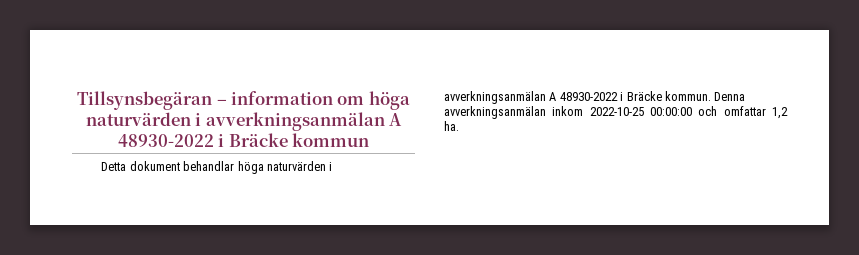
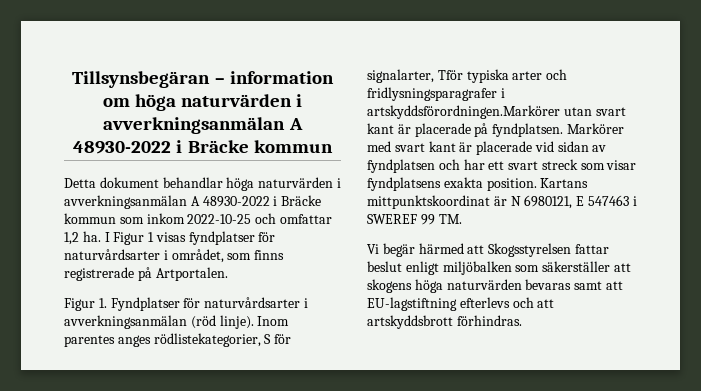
[664,91,746,101] [444,106,546,119] kommun. Denna avverkningsanmälan -> [64,213,144,224] kommun som
[650,107,692,116] 00:00:00 -> (252, 219) none
(459, 126) none -> [104,231,276,245] [64,249,285,263] [64,267,228,281] [64,297,308,311] [64,315,290,329] [64,333,292,347] [367,69,568,83] [367,87,505,101] [367,105,626,119] [367,123,624,137] [367,141,607,155] [367,159,637,173] [367,177,589,191] [367,195,637,209] [367,214,462,225] [367,243,609,257] [367,261,631,275] [367,279,623,293] [367,297,555,311] [367,315,522,329] I Figur 1 visas fyndplatser för naturvårdsarter i området, som finns registrerade på Artportalen. // Figur 1. Fyndplatser för naturvårdsarter i avverkningsanmälan (röd linje). Inom parentes anges rödlistekategorier, S för signalarter, Tför typiska arter och fridlysningsparagrafer i artskyddsförordningen.Markörer utan svart kant är placerade på fyndplatsen. Markörer med svart kant är placerade vid sidan av fyndplatsen och har ett svart streck som visar fyndplatsens exakta position. Kartans mittpunktskoordinat är N 6980121, E 547463 i SWEREF 99 TM. // Vi begär härmed att Skogsstyrelsen fattar beslut enligt miljöbalken som säkerställer att skogens höga naturvärden bevaras samt att EU-lagstiftning efterlevs och att artskyddsbrott förhindras.

